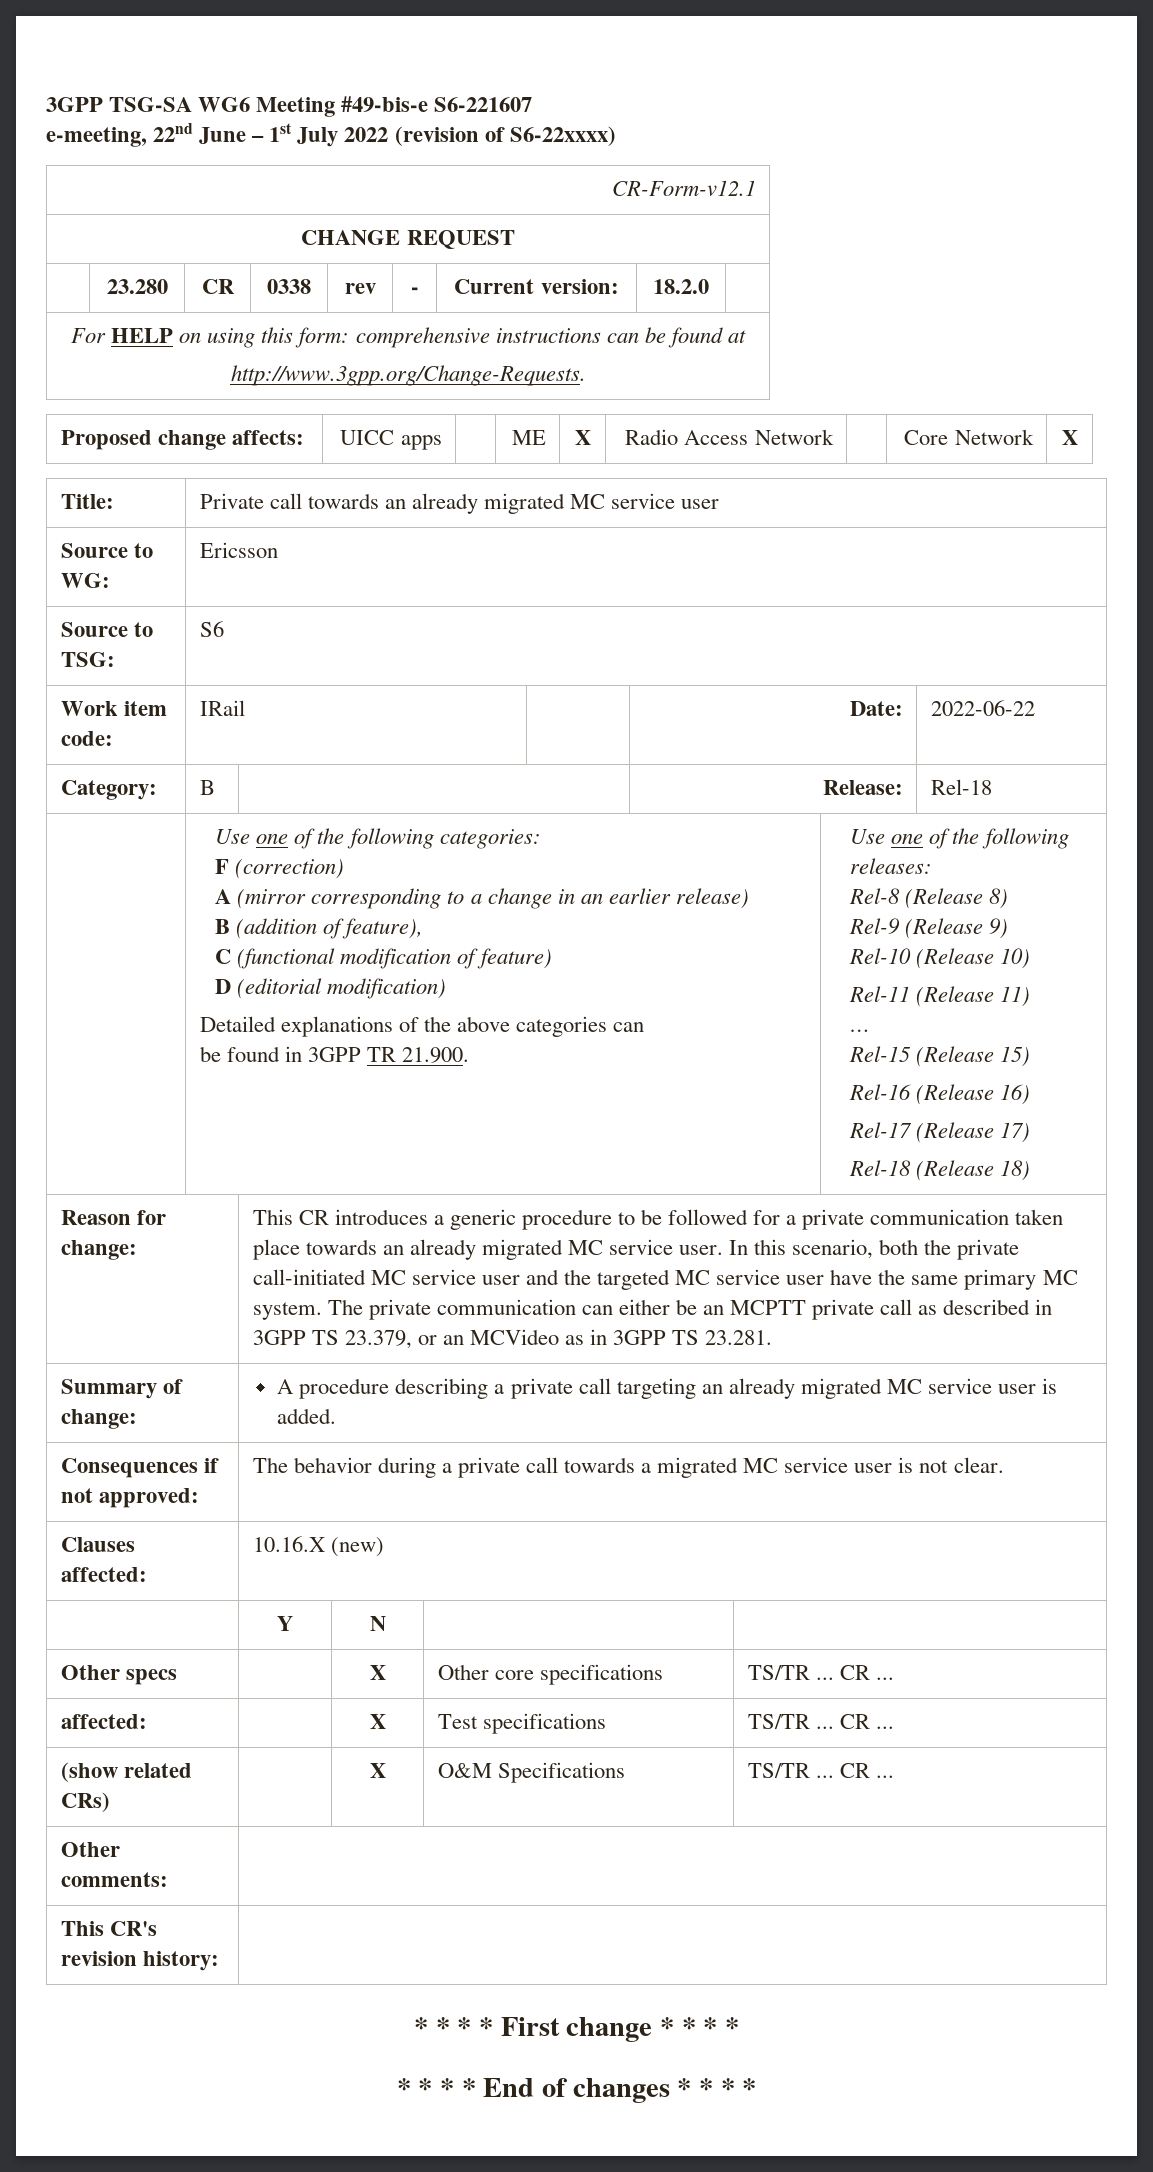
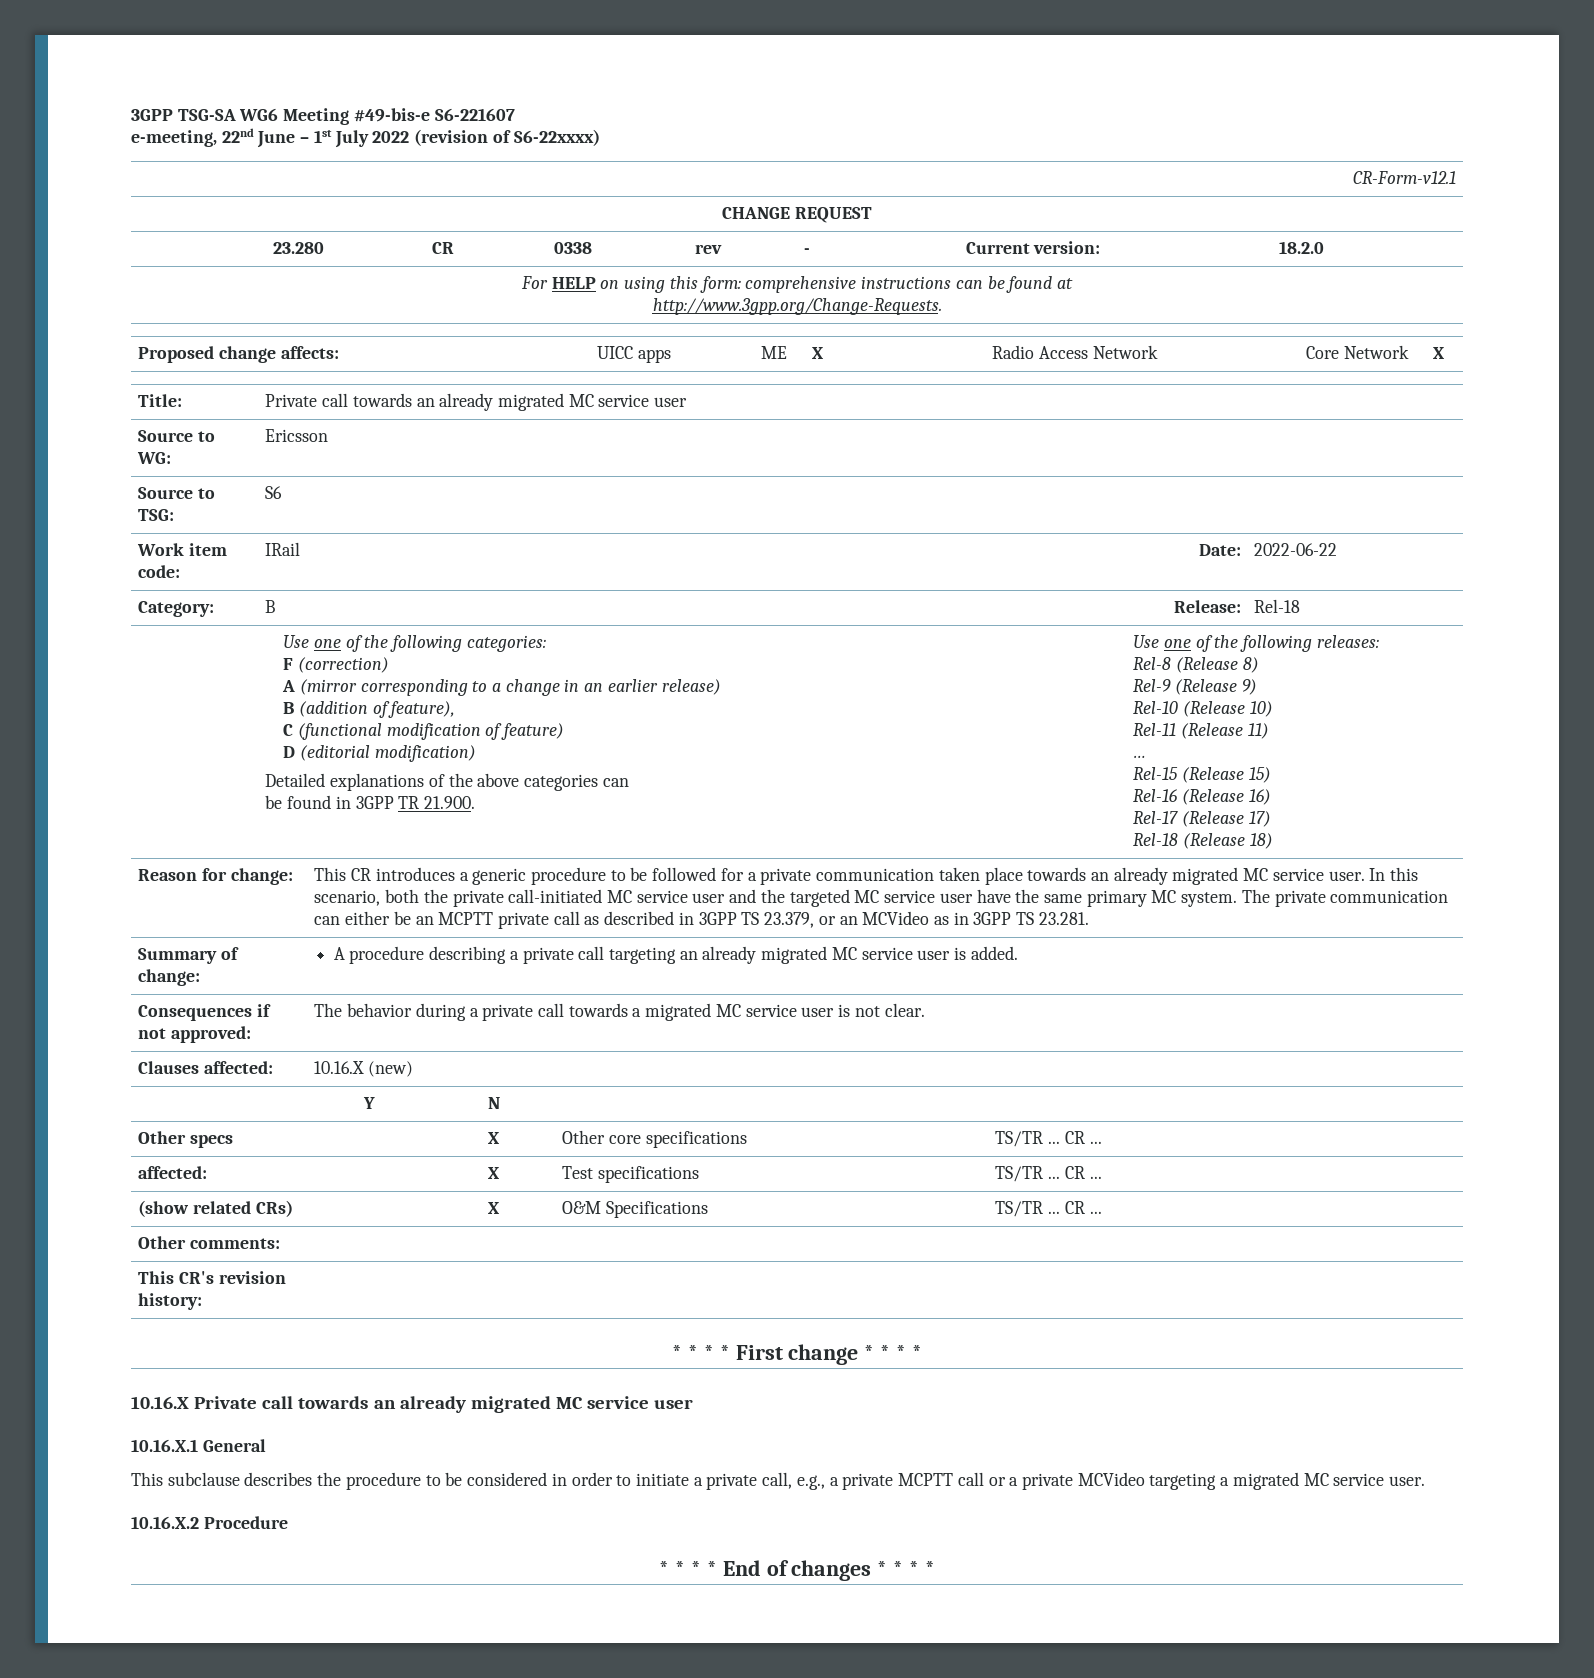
(740, 2026) none -> [131,1396,694,1413] [131,1439,266,1452] [131,1472,1426,1490] [131,1516,288,1529] // 10.16.X Private call towards an already migrated MC service user // 10.16.X.1 General // This subclause describes the procedure to be considered in order to initiate a private call, e.g., a private MCPTT call or a private MCVideo targeting a migrated MC service user. // 10.16.X.2 Procedure

